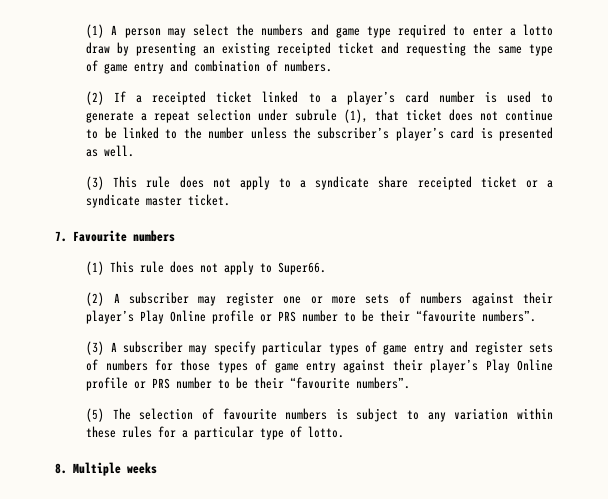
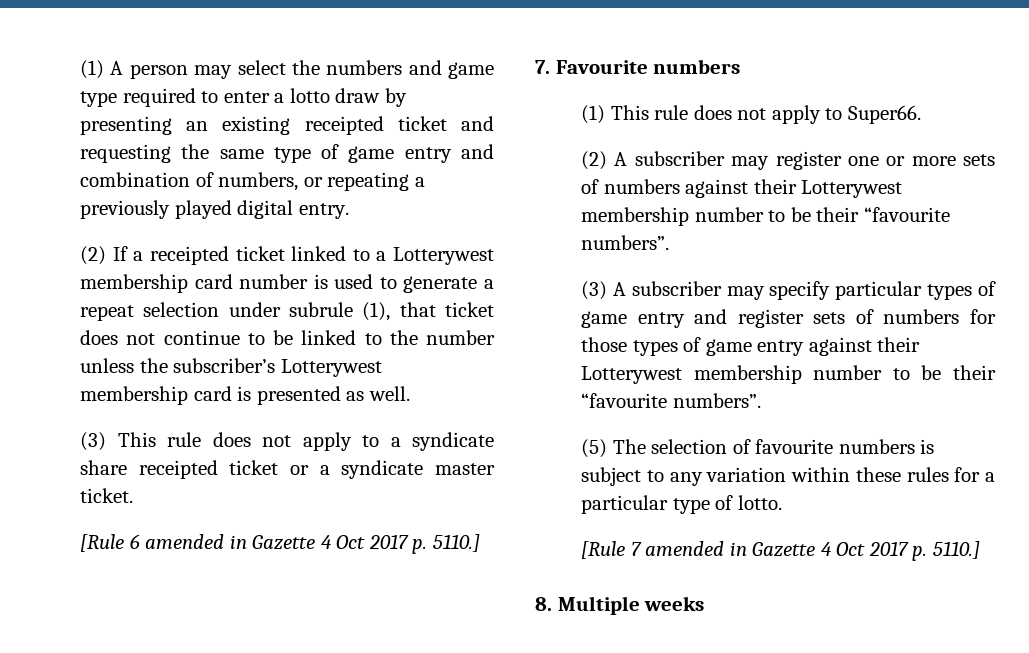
[284,60,333,72] numbers. -> [218,172,425,191] [80,200,349,219] numbers, or repeating a previously played digital entry.
[346,91,395,105] player’s -> [393,247,495,265] [80,274,189,293] Lotterywest membership
[395,127,444,141] player’s -> [280,359,382,377] [80,386,189,405] Lotterywest membership
(231, 200) none -> [80,534,480,554] // [Rule 6 amended in Gazette 4 Oct 2017 p. 5110.]
[86,310,297,324] player’s Play Online profile or PRS -> [801,180,903,198] [581,207,690,226] Lotterywest membership
[430,359,553,373] [86,377,171,391] player’s Play Online profile or PRS -> [581,365,802,384] Lotterywest membership
(345, 432) none -> [581,541,980,561] // [Rule 7 amended in Gazette 4 Oct 2017 p. 5110.]

